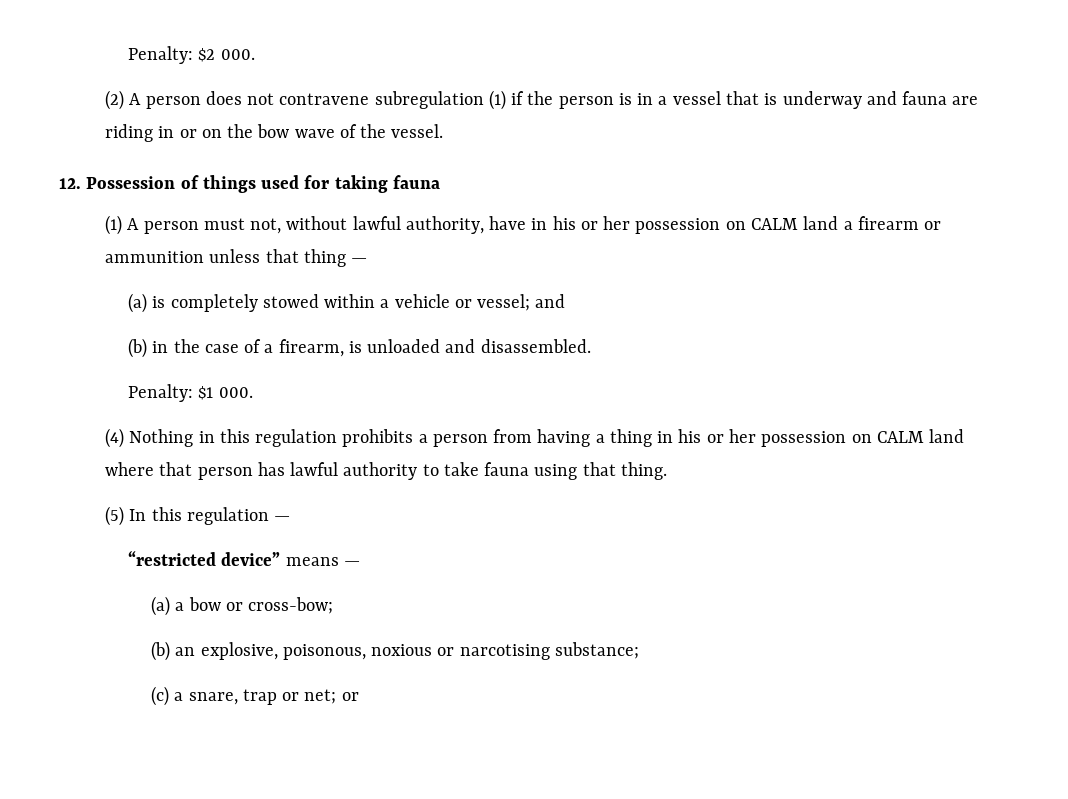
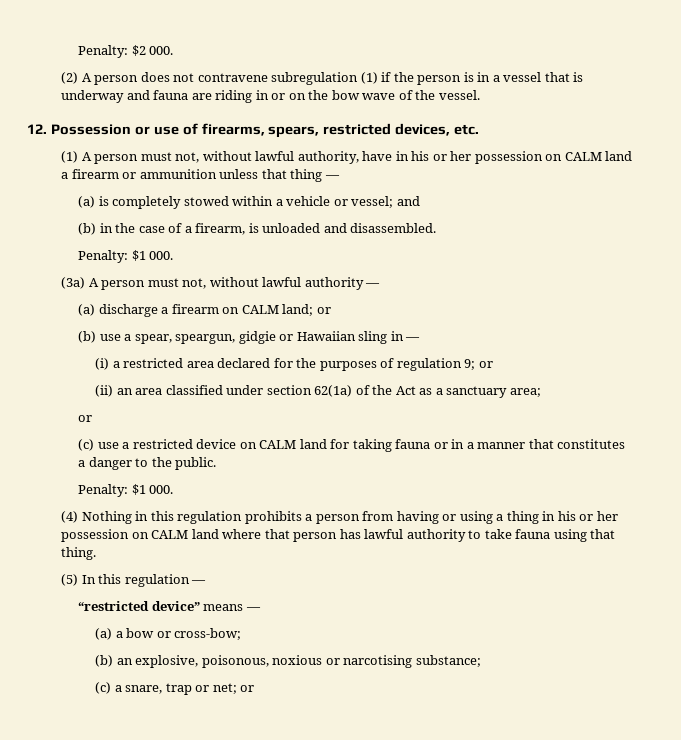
[180,175,440,193] of things used for taking fauna -> [134,123,480,138] or use of firearms, spears, restricted devices, etc.
(253, 392) none -> [61,277,381,290] [78,304,331,317] [78,331,421,344] [95,358,493,371] [95,385,541,398] [78,415,93,422] [78,439,626,452] [78,457,217,470] [78,484,174,497] // (3a) A person must not, without lawful authority — // (a) discharge a firearm on CALM land; or // (b) use a spear, speargun, gidgie or Hawaiian sling in — // (i) a restricted area declared for the purposes of regulation 9; or // (ii) an area classified under section 62(1a) of the Act as a sanctuary area; // or // (c) use a restricted device on CALM land for taking fauna or in a manner that constitutes a danger to the public. // Penalty: $1 000.
(591, 438) none -> [442,511,493,524] or using

